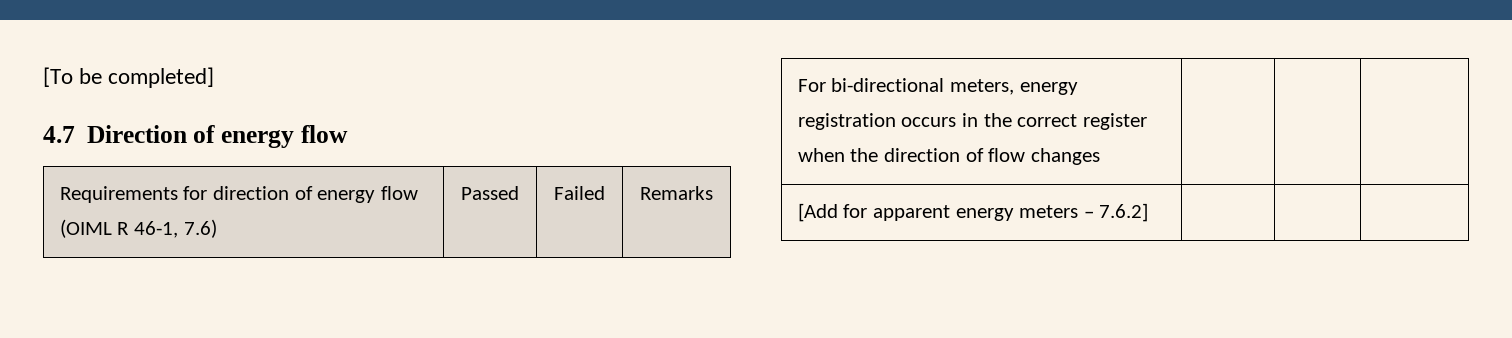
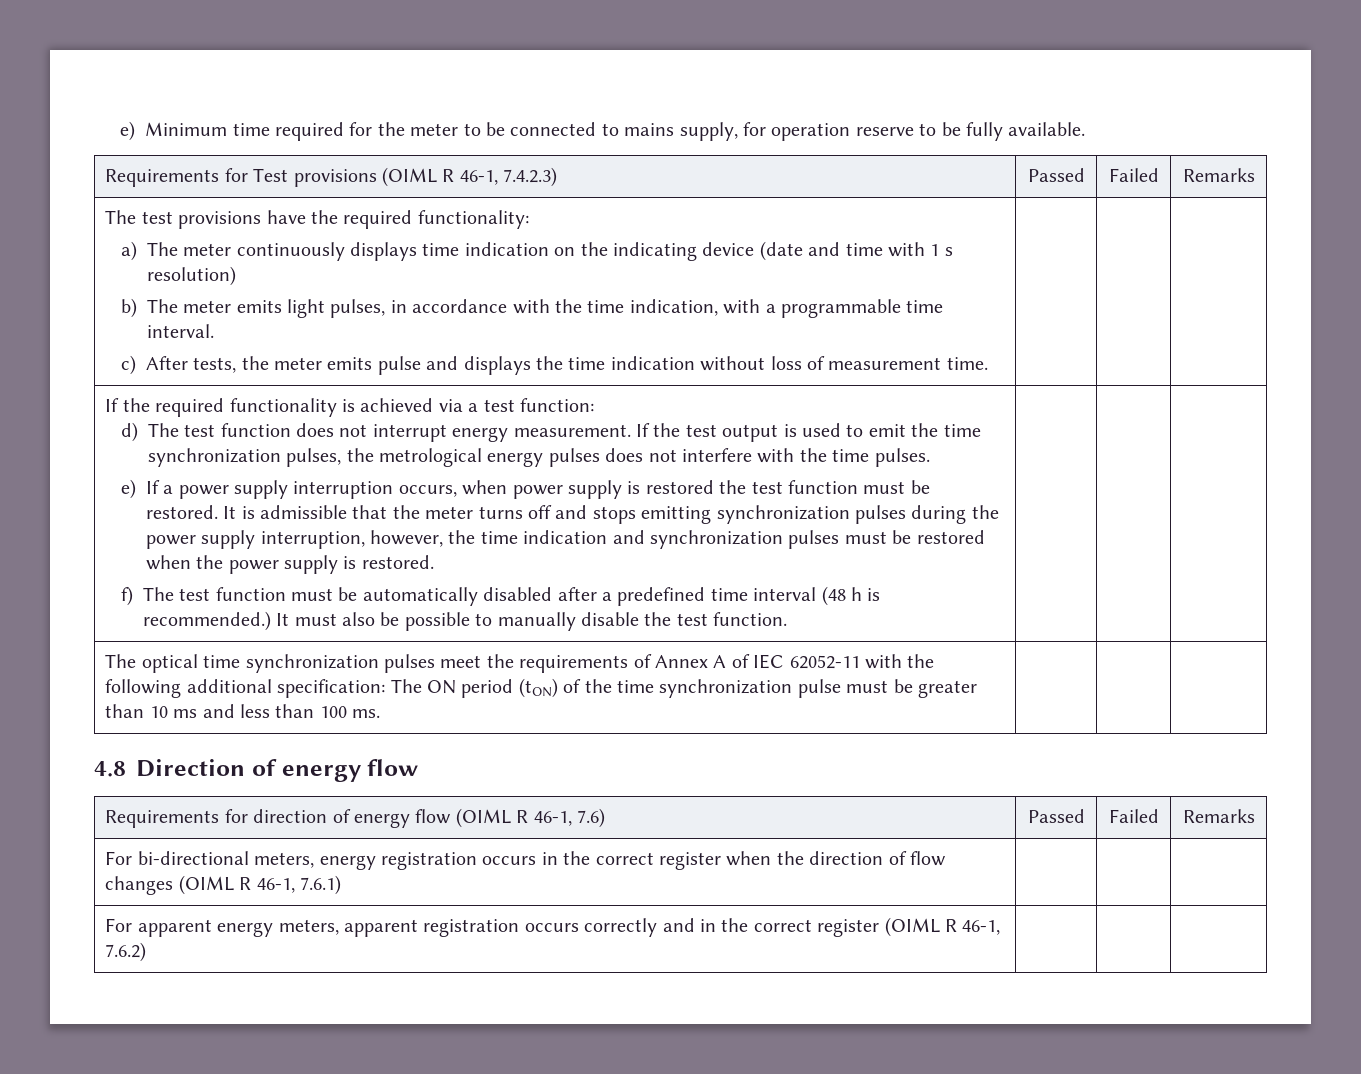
[43,67,215,88] [43,126,75,143] [To be completed] // 4.7 -> [119,121,1086,141] [105,167,558,187] [1027,168,1085,182] [1108,168,1159,182] [1182,168,1255,182] [105,210,529,229] [120,241,953,261] [146,266,236,286] [120,298,944,318] [146,324,214,338] [120,355,988,375] [105,398,595,417] [120,422,981,442] [147,448,930,467] [120,479,930,499] [145,505,999,524] [145,530,985,549] [145,555,434,574] [120,586,881,606] [142,611,788,631] [105,654,935,673] [105,678,978,698] [105,704,381,718] [94,761,126,777] e) Minimum time required for the meter to be connected to mains supply, for operation reserve to be fully available. // Requirements for Test provisions (OIML R 46-1, 7.4.2.3) | Passed | Failed | Remarks // The test provisions have the required functionality: // a) The meter continuously displays time indication on the indicating device (date and time with 1 s resolution) // b) The meter emits light pulses, in accordance with the time indication, with a programmable time interval. // c) After tests, the meter emits pulse and displays the time indication without loss of measurement time. | | | // If the required functionality is achieved via a test function: // d) The test function does not interrupt energy measurement. If the test output is used to emit the time synchronization pulses, the metrological energy pulses does not interfere with the time pulses. // e) If a power supply interruption occurs, when power supply is restored the test function must be restored. It is admissible that the meter turns off and stops emitting synchronization pulses during the power supply interruption, however, the time indication and synchronization pulses must be restored when the power supply is restored. // f) The test function must be automatically disabled after a predefined time interval (48 h is recommended.) It must also be possible to manually disable the test function. | | | // The optical time synchronization pulses meet the requirements of Annex A of IEC 62052-11 with the following additional specification: The ON period (tON) of the time synchronization pulse must be greater than 10 ms and less than 100 ms. | | | // 4.8
[797,203,1149,222] | | | // [Add for apparent energy meters – 7.6.2] -> [178,875,342,895] [105,917,1001,937] [105,942,147,962] (OIML R 46-1, 7.6.1) | | | // For apparent energy meters, apparent registration occurs correctly and in the correct register (OIML R 46-1, 7.6.2)

